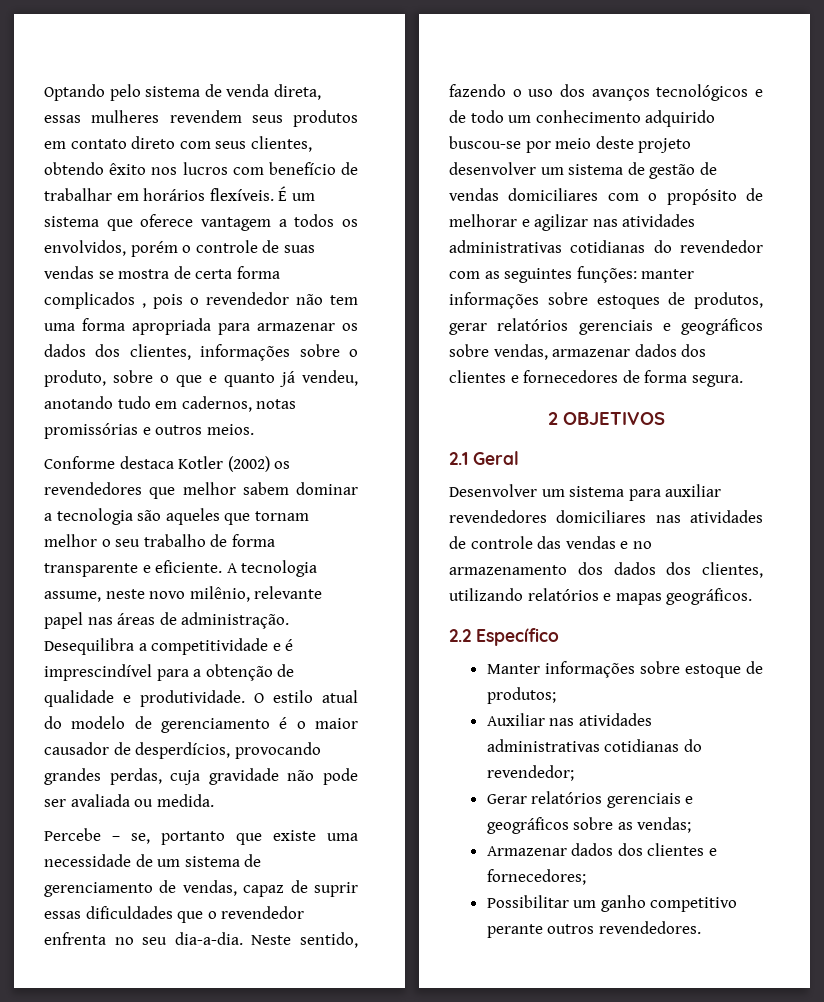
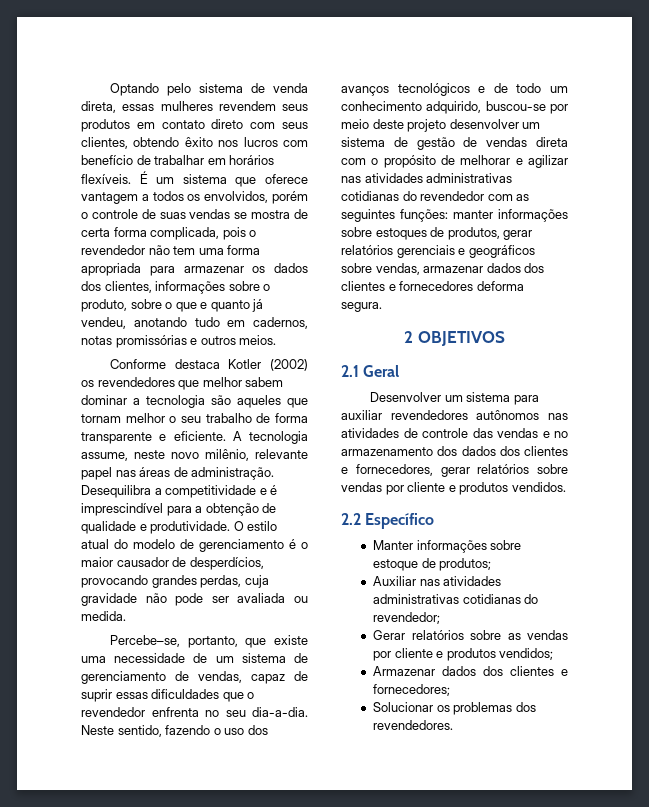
[44,292,146,309] complicados , -> [150,227,220,240] complicada,
[44,828,225,845] Percebe – se, portanto -> [110,635,238,648] Percebe–se, portanto,
[645,110,716,127] adquirido -> [426,101,482,114] adquirido,
[508,188,599,201] domiciliares -> [536,137,568,147] direta
[622,370,688,383] de forma -> [476,281,524,291] deforma
[556,510,647,523] domiciliares -> [476,410,540,420] autônomos
[702,562,763,578] [449,588,753,605] clientes, utilizando relatórios e mapas geográficos. -> [524,446,568,456] [341,464,568,477] [341,482,566,495] clientes e fornecedores, gerar relatórios sobre vendas por cliente e produtos vendidos.
[606,793,694,808] [486,817,692,834] gerenciais e geográficos sobre as vendas; -> [470,630,568,640] [373,648,554,661] sobre as vendas por cliente e produtos vendidos;
[486,895,738,912] [486,924,595,938] Possibilitar um ganho competitivo perante outros -> [373,702,536,715] Solucionar os problemas dos

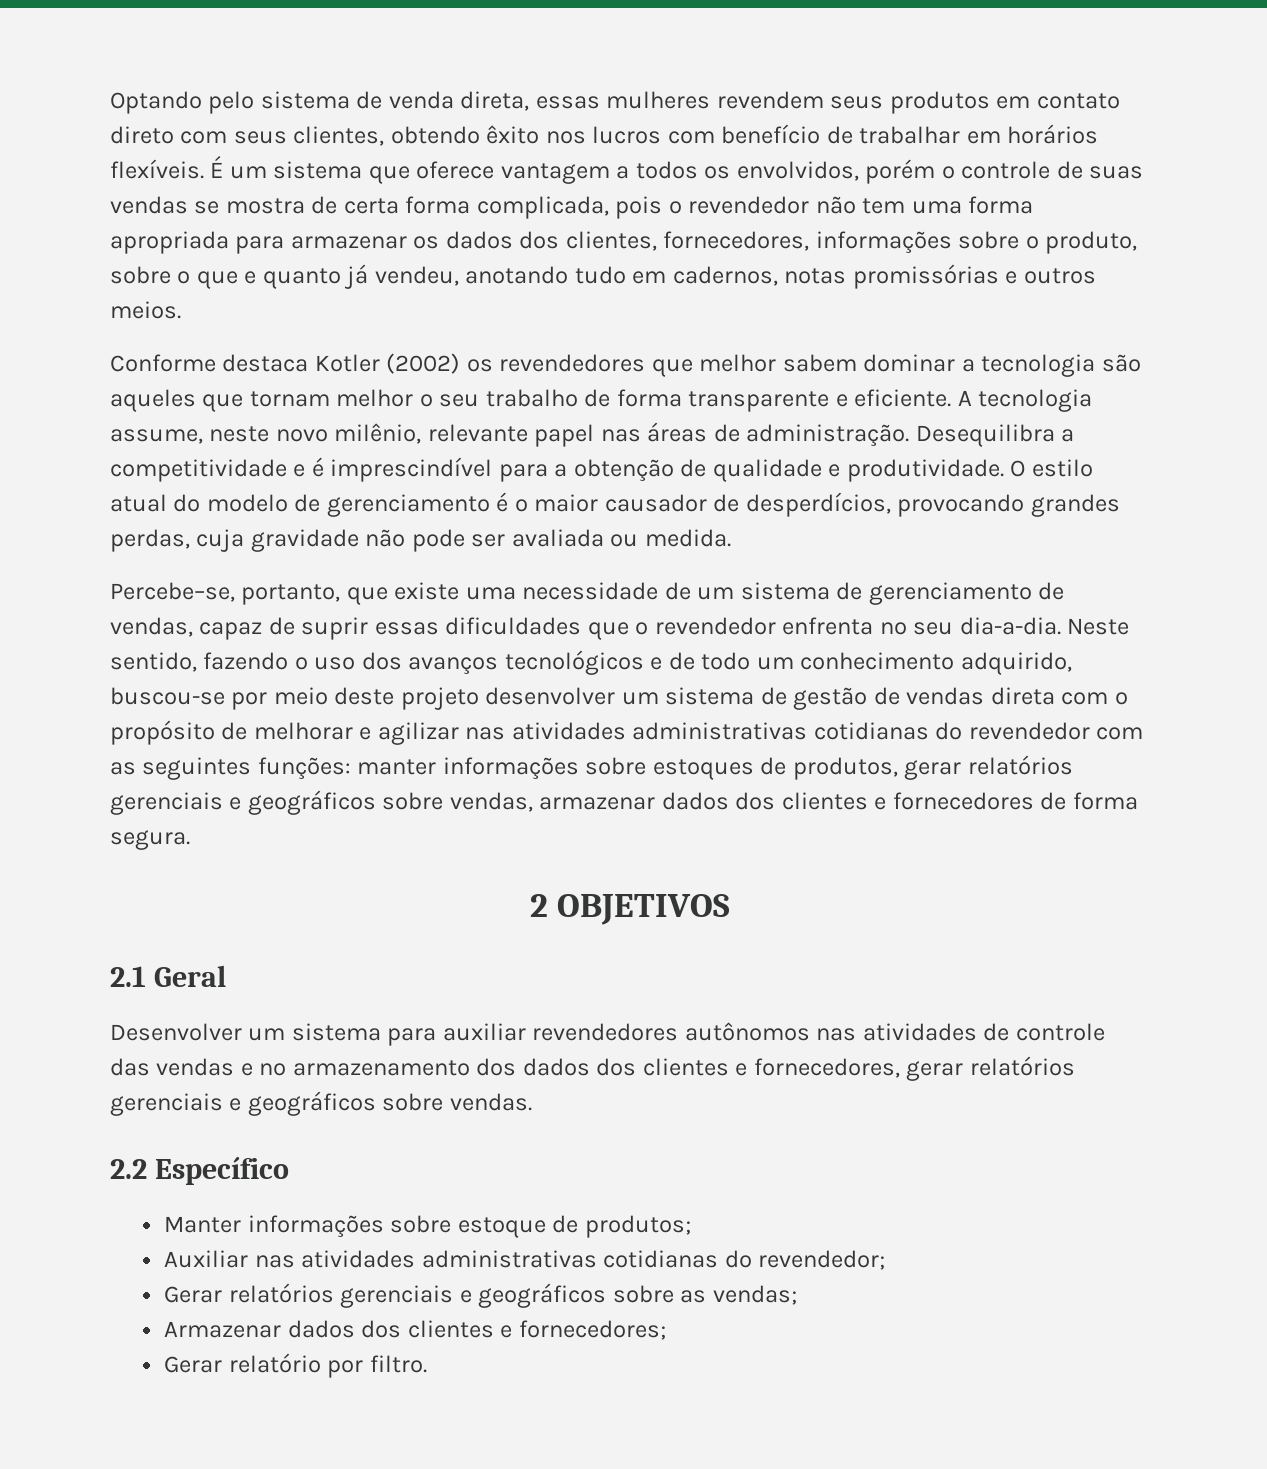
(152, 287) none -> [663,231,810,251] fornecedores,
[476,281,524,291] deforma -> [1040,792,1138,810] de forma
[537,464,568,474] [341,482,566,495] sobre vendas por cliente e produtos vendidos. -> [110,1091,532,1116] gerenciais e geográficos sobre vendas.
[470,630,568,640] [373,648,554,661] sobre as vendas por cliente e produtos vendidos; -> [340,1283,797,1308] gerenciais e geográficos sobre as vendas;
[373,702,536,715] [373,720,454,730] Solucionar os problemas dos revendedores. -> [164,1353,427,1378] Gerar relatório por filtro.

